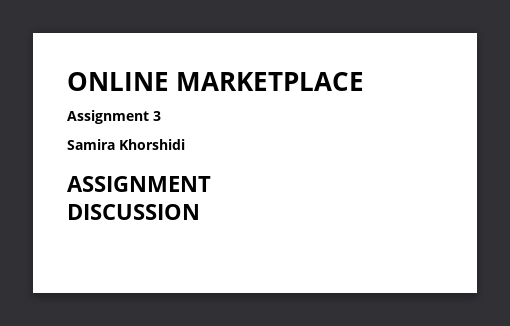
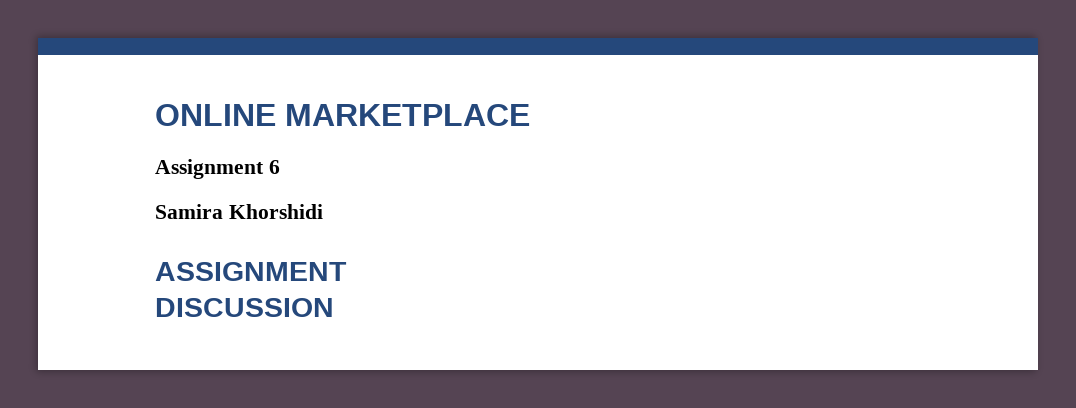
[153,111,161,121] 3 -> [268,160,280,174] 6

